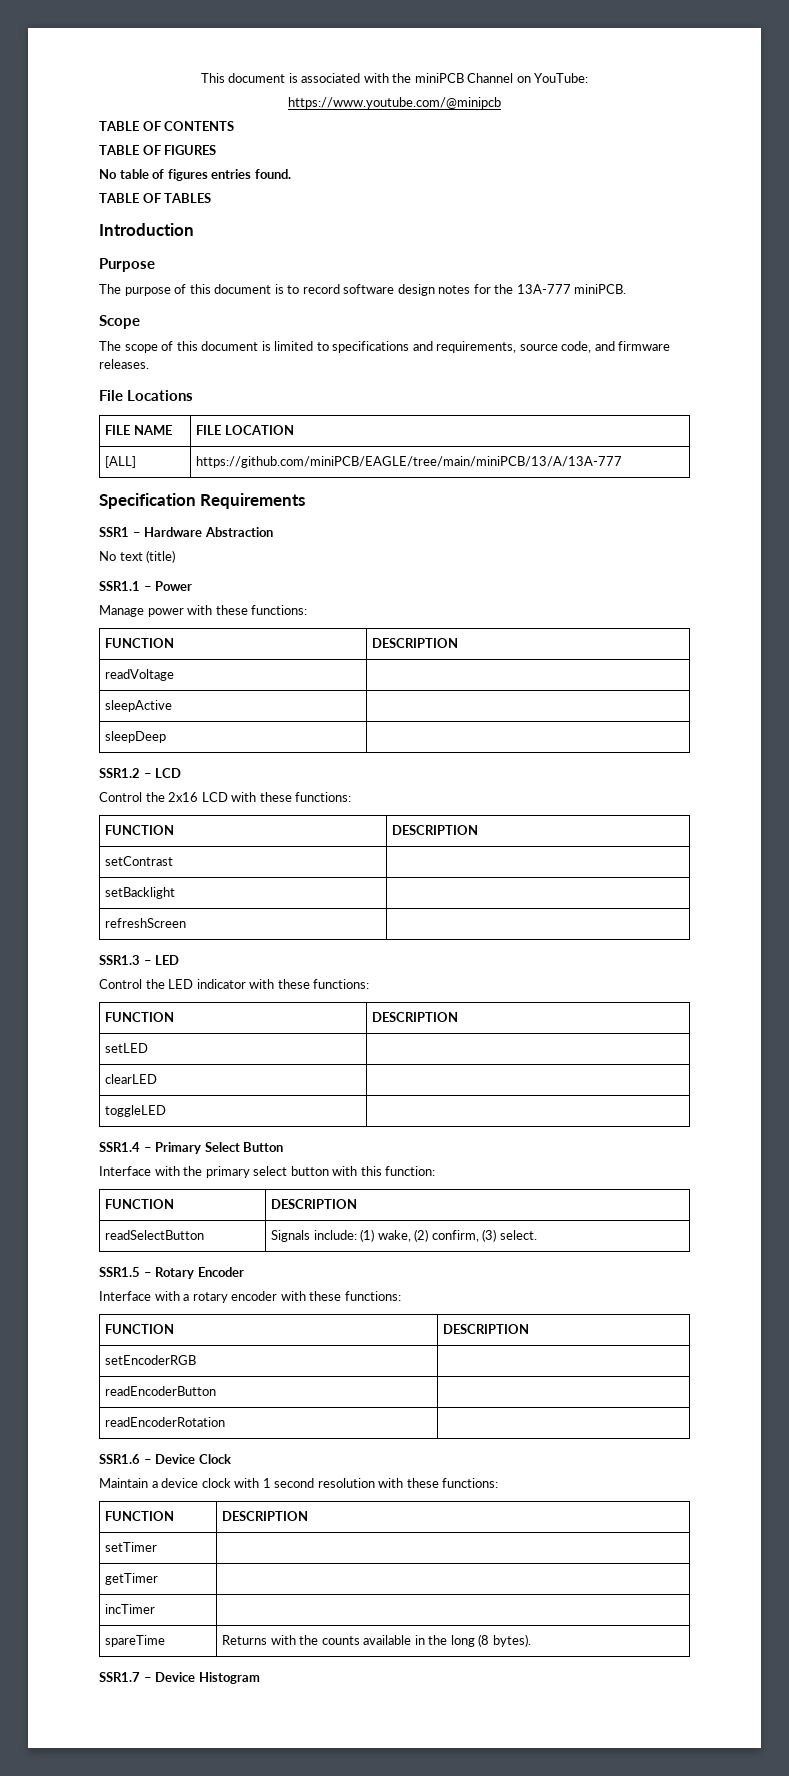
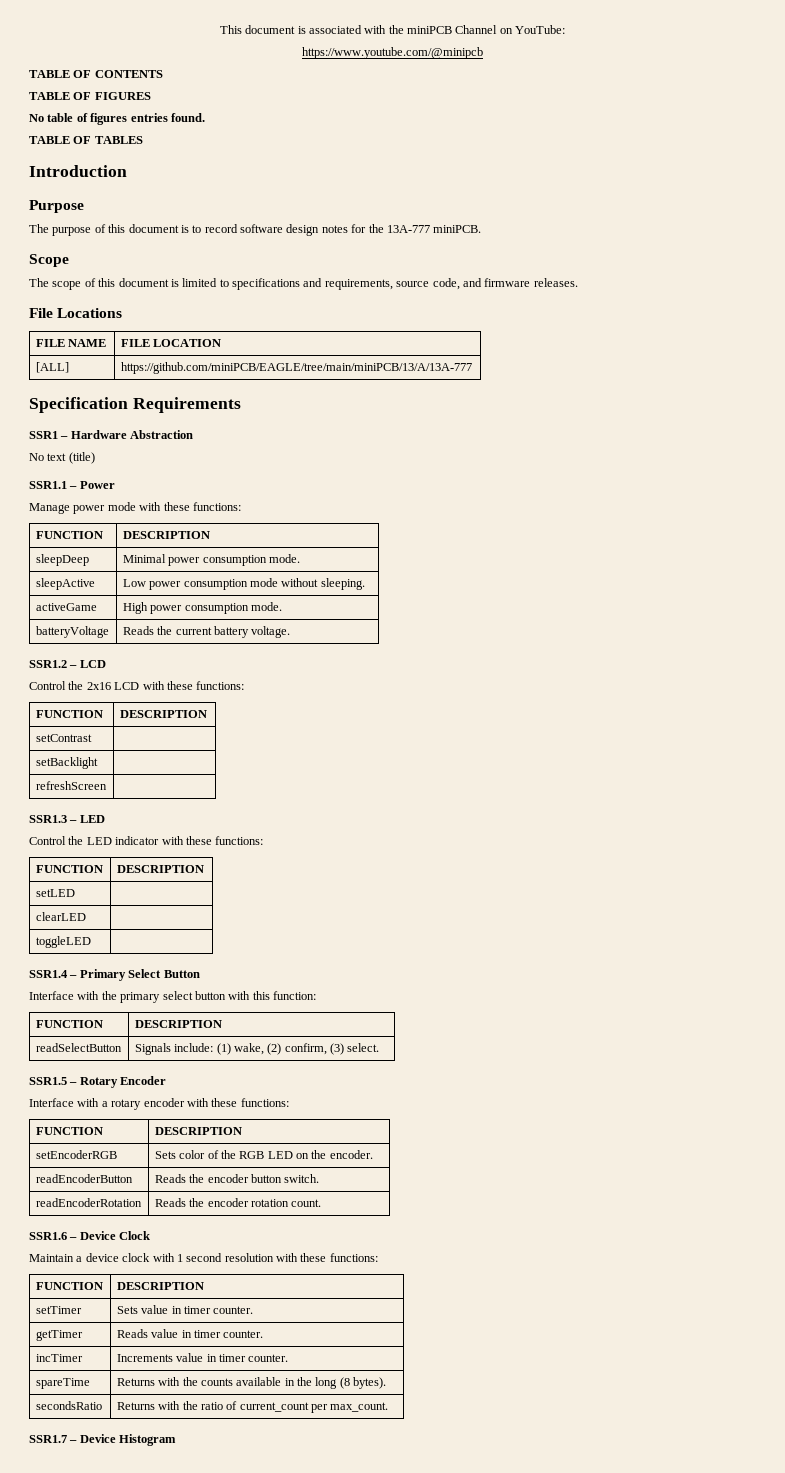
[187,605,308,615] [105,638,175,648] [372,638,459,648] [105,669,175,681] [105,700,173,712] [105,731,167,743] with these functions: // FUNCTION | DESCRIPTION // readVoltage | // sleepActive | // sleepDeep | -> [107,502,241,511] [35,531,103,539] [122,531,210,539] [35,554,89,566] [122,554,300,566] [35,578,95,590] [122,578,365,590] [35,603,97,611] [122,602,282,614] [35,626,109,638] [122,626,291,638] mode with these functions: // FUNCTION | DESCRIPTION // sleepDeep | Minimal power consumption mode. // sleepActive | Low power consumption mode without sleeping. // activeGame | High power consumption mode. // batteryVoltage | Reads the current battery voltage.
[105,1386,217,1396] [105,1417,226,1427] // readEncoderButton | // readEncoderRotation | -> [154,1150,373,1159] [35,1174,133,1183] [154,1174,320,1183] [35,1198,142,1207] [154,1198,322,1207] Sets color of the RGB LED on the encoder. // readEncoderButton | Reads the encoder button switch. // readEncoderRotation | Reads the encoder rotation count.
[105,1573,159,1585] [105,1604,156,1614] // getTimer | // incTimer | -> [116,1305,254,1314] [35,1330,83,1341] [116,1329,264,1338] [35,1354,83,1362] [116,1353,289,1362] Sets value in timer counter. // getTimer | Reads value in timer counter. // incTimer | Increments value in timer counter.
(531, 1640) none -> [35,1401,102,1410] [116,1401,389,1413] // secondsRatio | Returns with the ratio of current_count per max_count.

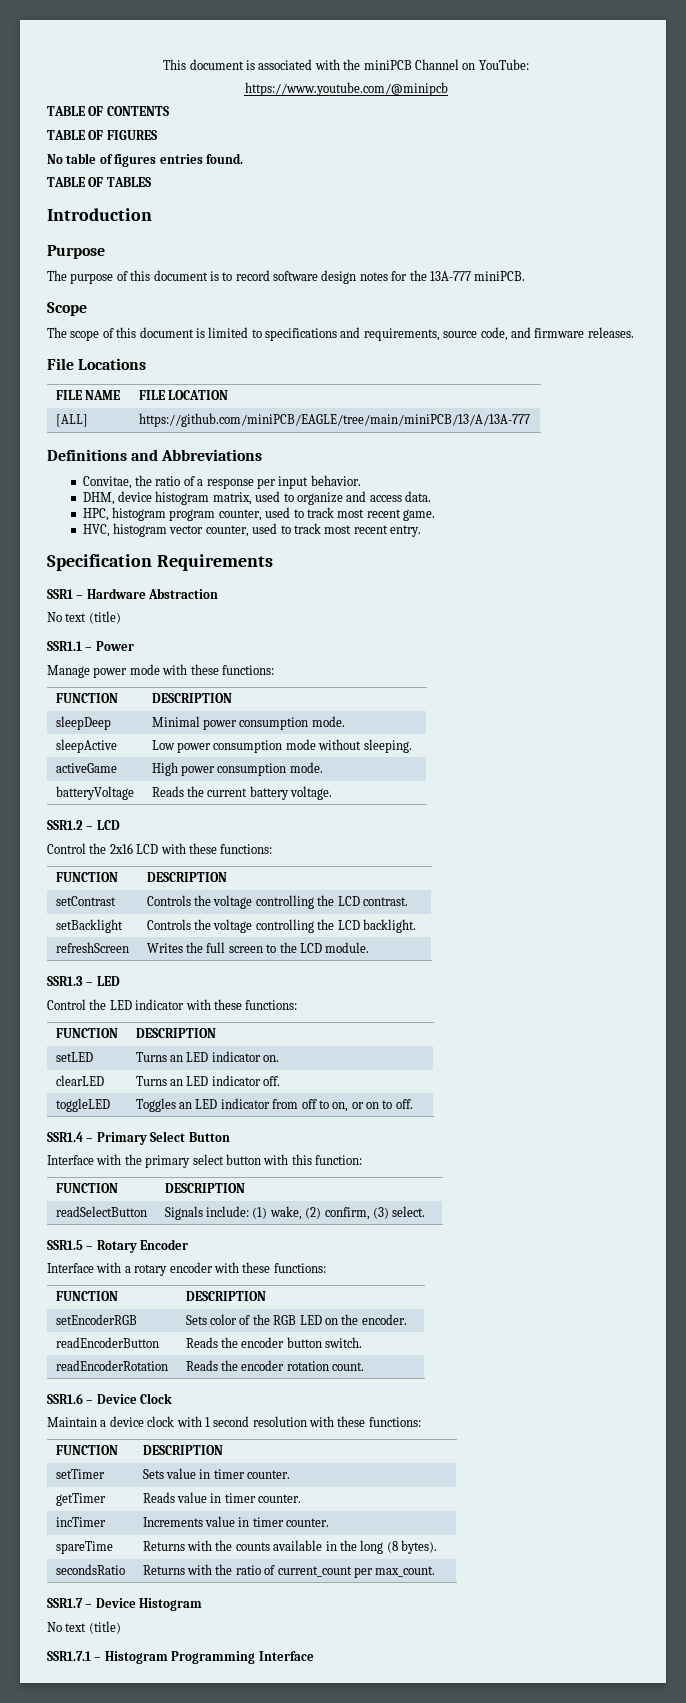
(472, 368) none -> [47,449,263,461] [82,475,361,489] [82,491,432,505] [82,507,436,521] [82,523,422,537] // Definitions and Abbreviations // Convitae, the ratio of a response per input behavior. // DHM, device histogram matrix, used to organize and access data. // HPC, histogram program counter, used to track most recent game. // HVC, histogram vector counter, used to track most recent entry.
[35,757,98,769] [35,781,107,790] // setBacklight | // refreshScreen | -> [146,895,408,909] [55,919,123,933] [146,919,416,933] [55,942,129,953] [146,942,370,953] Controls the voltage controlling the LCD contrast. // setBacklight | Controls the voltage controlling the LCD backlight. // refreshScreen | Writes the full screen to the LCD module.
[35,912,86,921] [35,936,91,948] // clearLED | // toggleLED | -> [135,1051,280,1062] [55,1075,104,1086] [135,1075,281,1086] [55,1098,110,1112] [135,1098,413,1112] Turns an LED indicator on. // clearLED | Turns an LED indicator off. // toggleLED | Toggles an LED indicator from off to on, or on to off.
(177, 1440) none -> [47,1621,121,1634] [47,1651,314,1664] // No text (title) // SSR1.7.1 – Histogram Programming Interface

